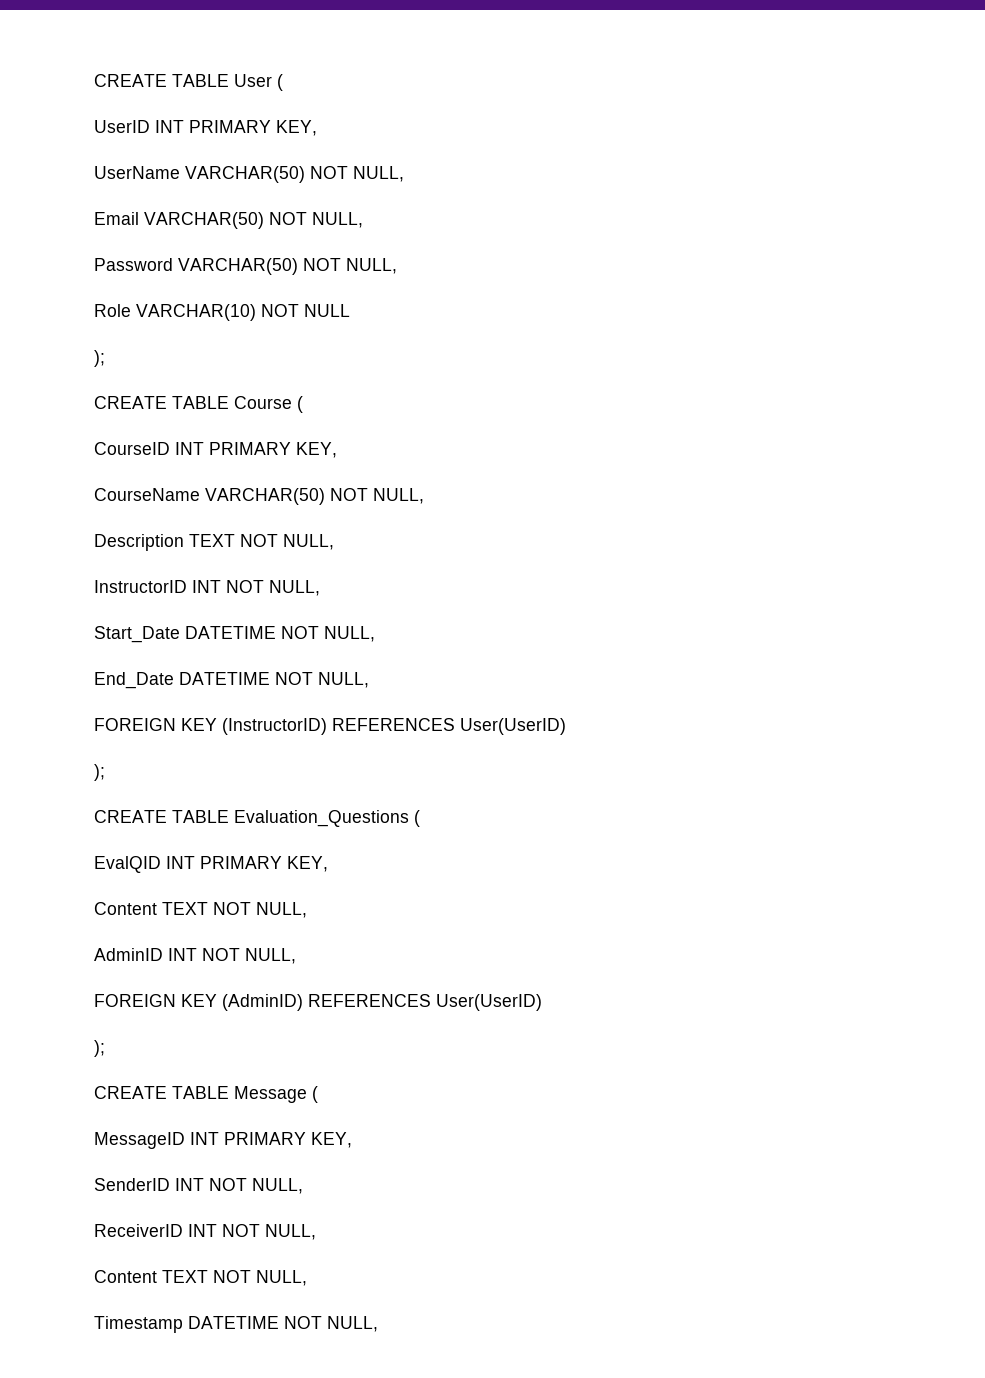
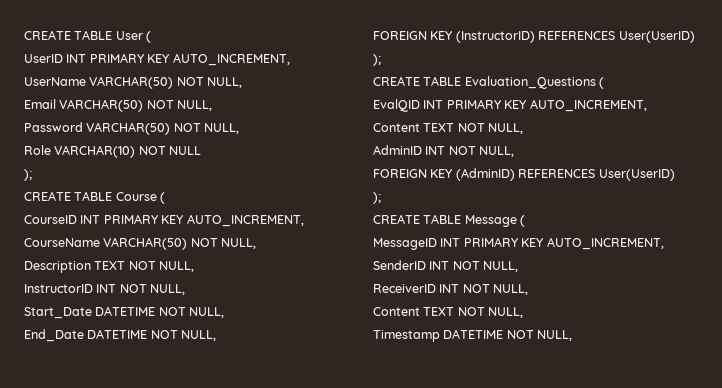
[276,120,317,136] KEY, -> [147,53,290,66] KEY AUTO_INCREMENT,
[296,442,337,458] KEY, -> [161,214,304,227] KEY AUTO_INCREMENT,
[287,856,328,872] KEY, -> [504,99,647,112] KEY AUTO_INCREMENT,
[311,1132,352,1148] KEY, -> [521,237,664,250] KEY AUTO_INCREMENT,

